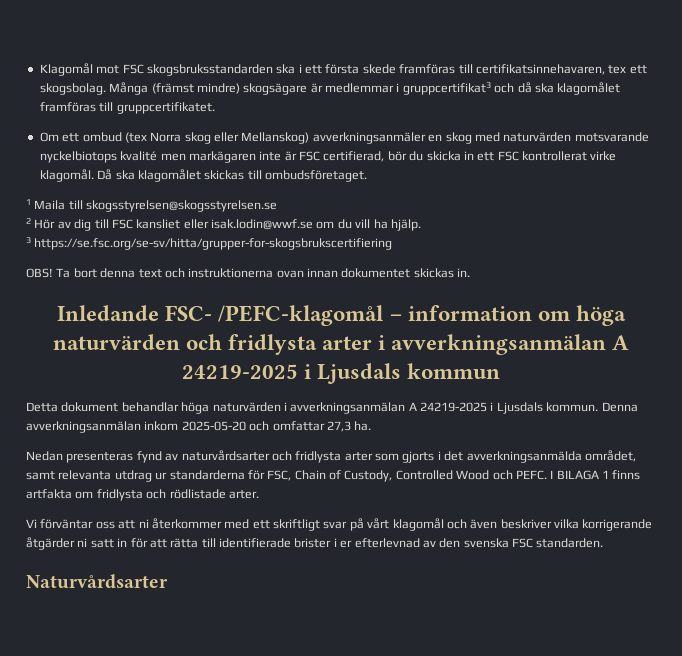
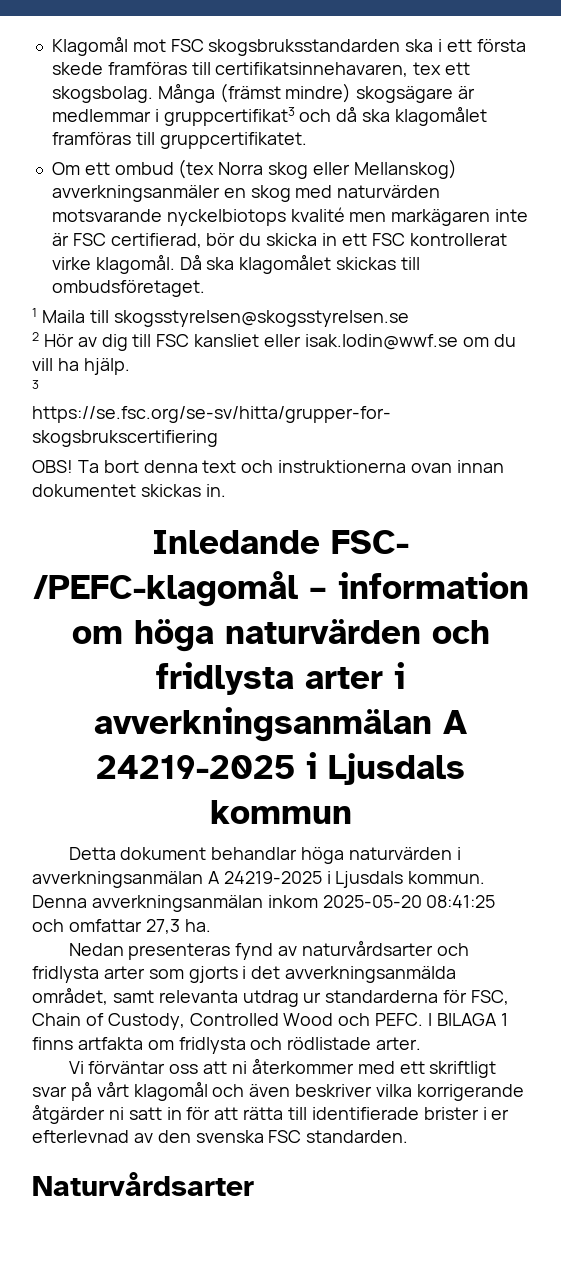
(246, 426) none -> [426,895,496,908] 08:41:25

